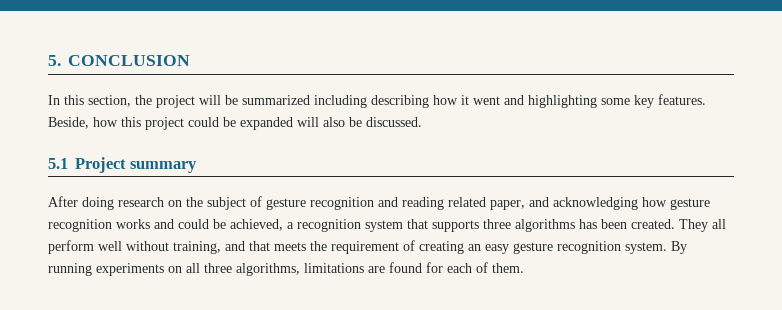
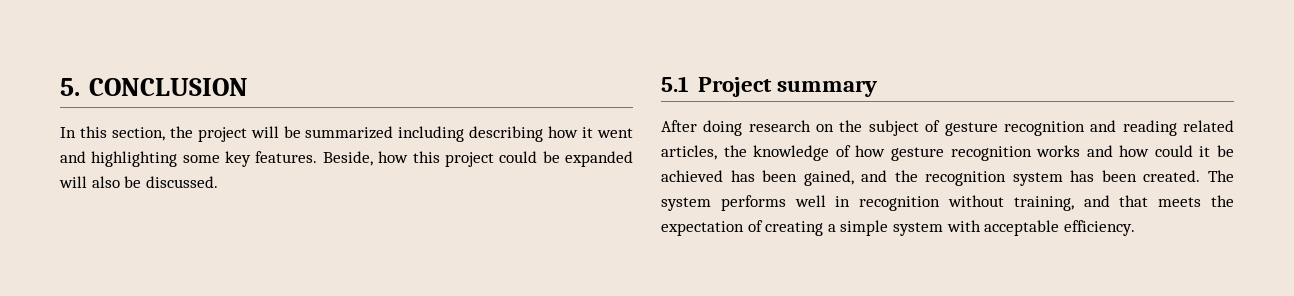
[490,197,638,210] paper, and acknowledging -> [661,145,851,161] articles, the knowledge of
[178,219,726,232] [48,240,122,254] could be achieved, a recognition system that supports three algorithms has been created. They all perform well -> [1119,145,1234,157] [661,170,1234,186] [661,195,941,211] how could it be achieved has been gained, and the recognition system has been created. The system performs well in recognition
[331,241,399,254] requirement -> [661,221,744,236] expectation
[468,241,687,254] [48,262,524,276] an easy gesture recognition system. By running experiments on all three algorithms, limitations are found for each of them. -> [827,220,1135,236] a simple system with acceptable efficiency.

